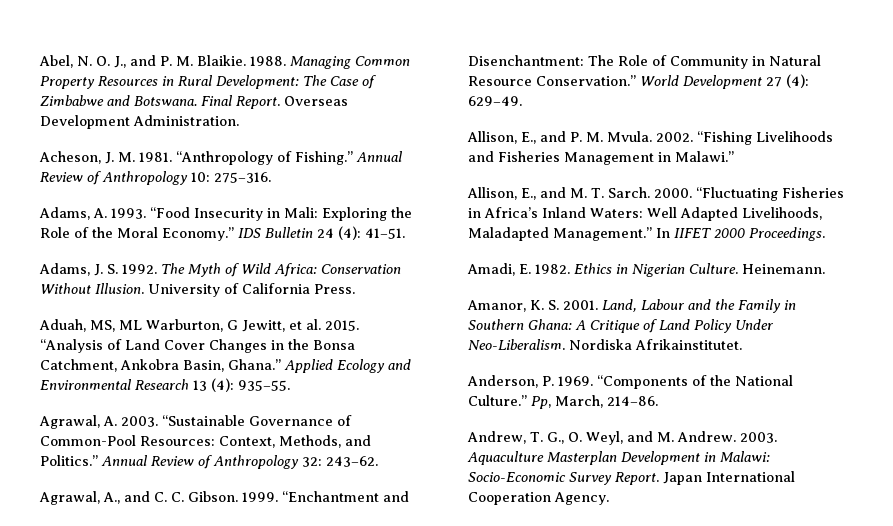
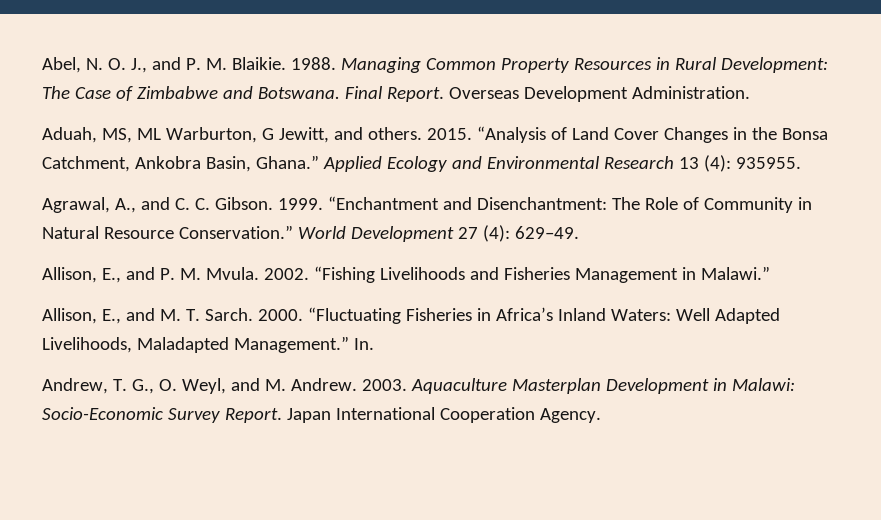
[39,151,403,165] [40,171,271,185] [39,207,412,221] [40,226,405,241] [39,263,401,277] [40,283,355,297] // Acheson, J. M. 1981. “Anthropology of Fishing.” Annual Review of Anthropology 10: 275–316. // Adams, A. 1993. “Food Insecurity in Mali: Exploring the Role of the Moral Economy.” IDS Bulletin 24 (4): 41–51. // Adams, J. S. 1992. The Myth of Wild Africa: Conservation Without Illusion. University of California Press. -> (750, 92) none
[289,319,321,330] et al. -> [333,127,422,140] and others.
[238,380,290,391] [39,415,352,429] [40,435,371,448] [40,455,378,469] 935–55. // Agrawal, A. 2003. “Sustainable Governance of Common-Pool Resources: Context, Methods, and Politics.” Annual Review of Anthropology 32: 243–62. -> [735,157,801,169] 935955.
[656,227,825,241] [467,263,825,277] [467,299,796,313] [468,319,774,333] [468,339,742,350] [467,375,793,389] [468,395,658,409] In IIFET 2000 Proceedings. // Amadi, E. 1982. Ethics in Nigerian Culture. Heinemann. // Amanor, K. S. 2001. Land, Labour and the Family in Southern Ghana: A Critique of Land Policy Under Neo-Liberalism. Nordiska Afrikainstitutet. // Anderson, P. 1969. “Components of the National Culture.” Pp, March, 214–86. -> [353,338,374,350] In.

